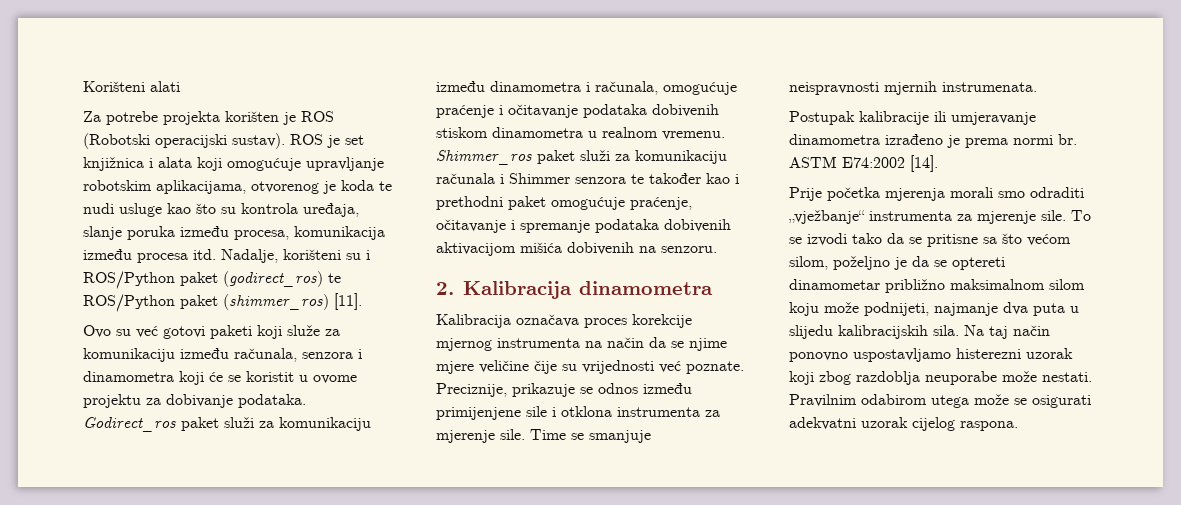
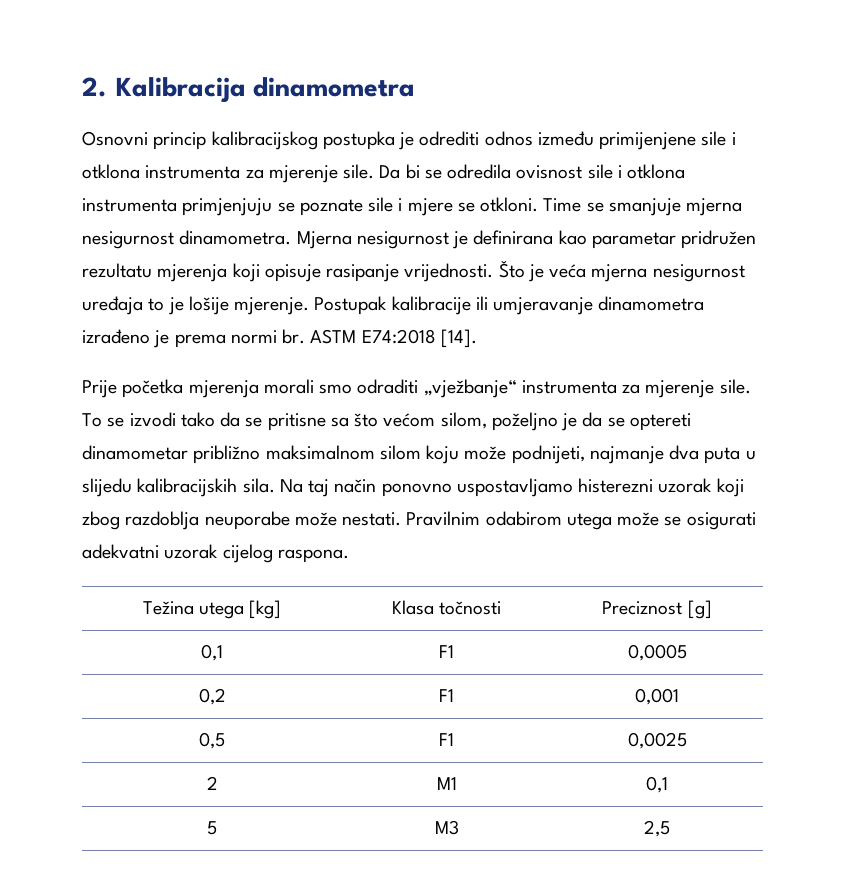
[83,81,180,92] [83,111,334,125] [83,133,364,149] [83,157,384,171] [83,180,392,194] [83,203,359,217] [83,226,385,240] [83,249,370,263] [83,271,341,289] [83,293,362,312] [83,325,340,339] [83,348,362,362] [83,371,357,385] [83,394,306,408] [83,417,371,432] [436,81,737,95] [436,104,719,118] [436,127,725,140] [436,150,727,165] [436,173,739,184] [436,196,692,210] [436,219,731,233] [436,242,717,256] [436,281,714,299] [436,314,692,328] [436,337,727,351] [436,360,744,374] [436,383,593,397] Korišteni alati // Za potrebe projekta korišten je ROS (Robotski operacijski sustav). ROS je set knjižnica i alata koji omogućuje upravljanje robotskim aplikacijama, otvorenog je koda te nudi usluge kao što su kontrola uređaja, slanje poruka između procesa, komunikacija između procesa itd. Nadalje, korišteni su i ROS/Python paket (godirect_ros) te ROS/Python paket (shimmer_ros) [11]. // Ovo su već gotovi paketi koji služe za komunikaciju između računala, senzora i dinamometra koji će se koristit u ovome projektu za dobivanje podataka. Godirect_ros paket služi za komunikaciju između dinamometra i računala, omogućuje praćenje i očitavanje podataka dobivenih stiskom dinamometra u realnom vremenu. Shimmer_ros paket služi za komunikaciju računala i Shimmer senzora te također kao i prethodni paket omogućuje praćenje, očitavanje i spremanje podataka dobivenih aktivacijom mišića dobivenih na senzoru. // 2. Kalibracija dinamometra // Kalibracija označava proces korekcije mjernog instrumenta na način da se njime mjere veličine čije su vrijednosti već poznate. Preciznije, prikazuje se -> [82,77,416,103] [82,131,480,150] 2. Kalibracija dinamometra // Osnovni princip kalibracijskog postupka je odrediti
[530,429,651,443] [789,81,1037,95] Time se smanjuje neispravnosti mjernih instrumenata. // -> [379,164,686,179] [82,197,743,216] [82,230,757,249] [82,260,745,282] [82,296,310,315] Da bi se odredila ovisnost sile i otklona instrumenta primjenjuju se poznate sile i mjere se otkloni. Time se smanjuje mjerna nesigurnost dinamometra. Mjerna nesigurnost je definirana kao parametar pridružen rezultatu mjerenja koji opisuje rasipanje vrijednosti. Što je veća mjerna nesigurnost uređaja to je lošije mjerenje.
[842,157,905,168] E74:2002 -> [361,329,436,344] E74:2018
(1018, 426) none -> [142,600,282,619] [391,600,502,615] [602,600,712,619] [201,644,223,661] [439,645,454,658] [627,644,687,661] [198,688,226,705] [439,689,454,702] [635,688,679,705] [199,732,225,749] [439,733,454,746] [627,732,687,749] [206,776,218,790] [436,777,457,790] [646,776,668,793] [207,821,217,835] [434,820,459,835] [644,820,670,837] // Težina utega [kg] | Klasa točnosti | Preciznost [g] // 0,1 | F1 | 0,0005 // 0,2 | F1 | 0,001 // 0,5 | F1 | 0,0025 // 2 | M1 | 0,1 // 5 | M3 | 2,5

